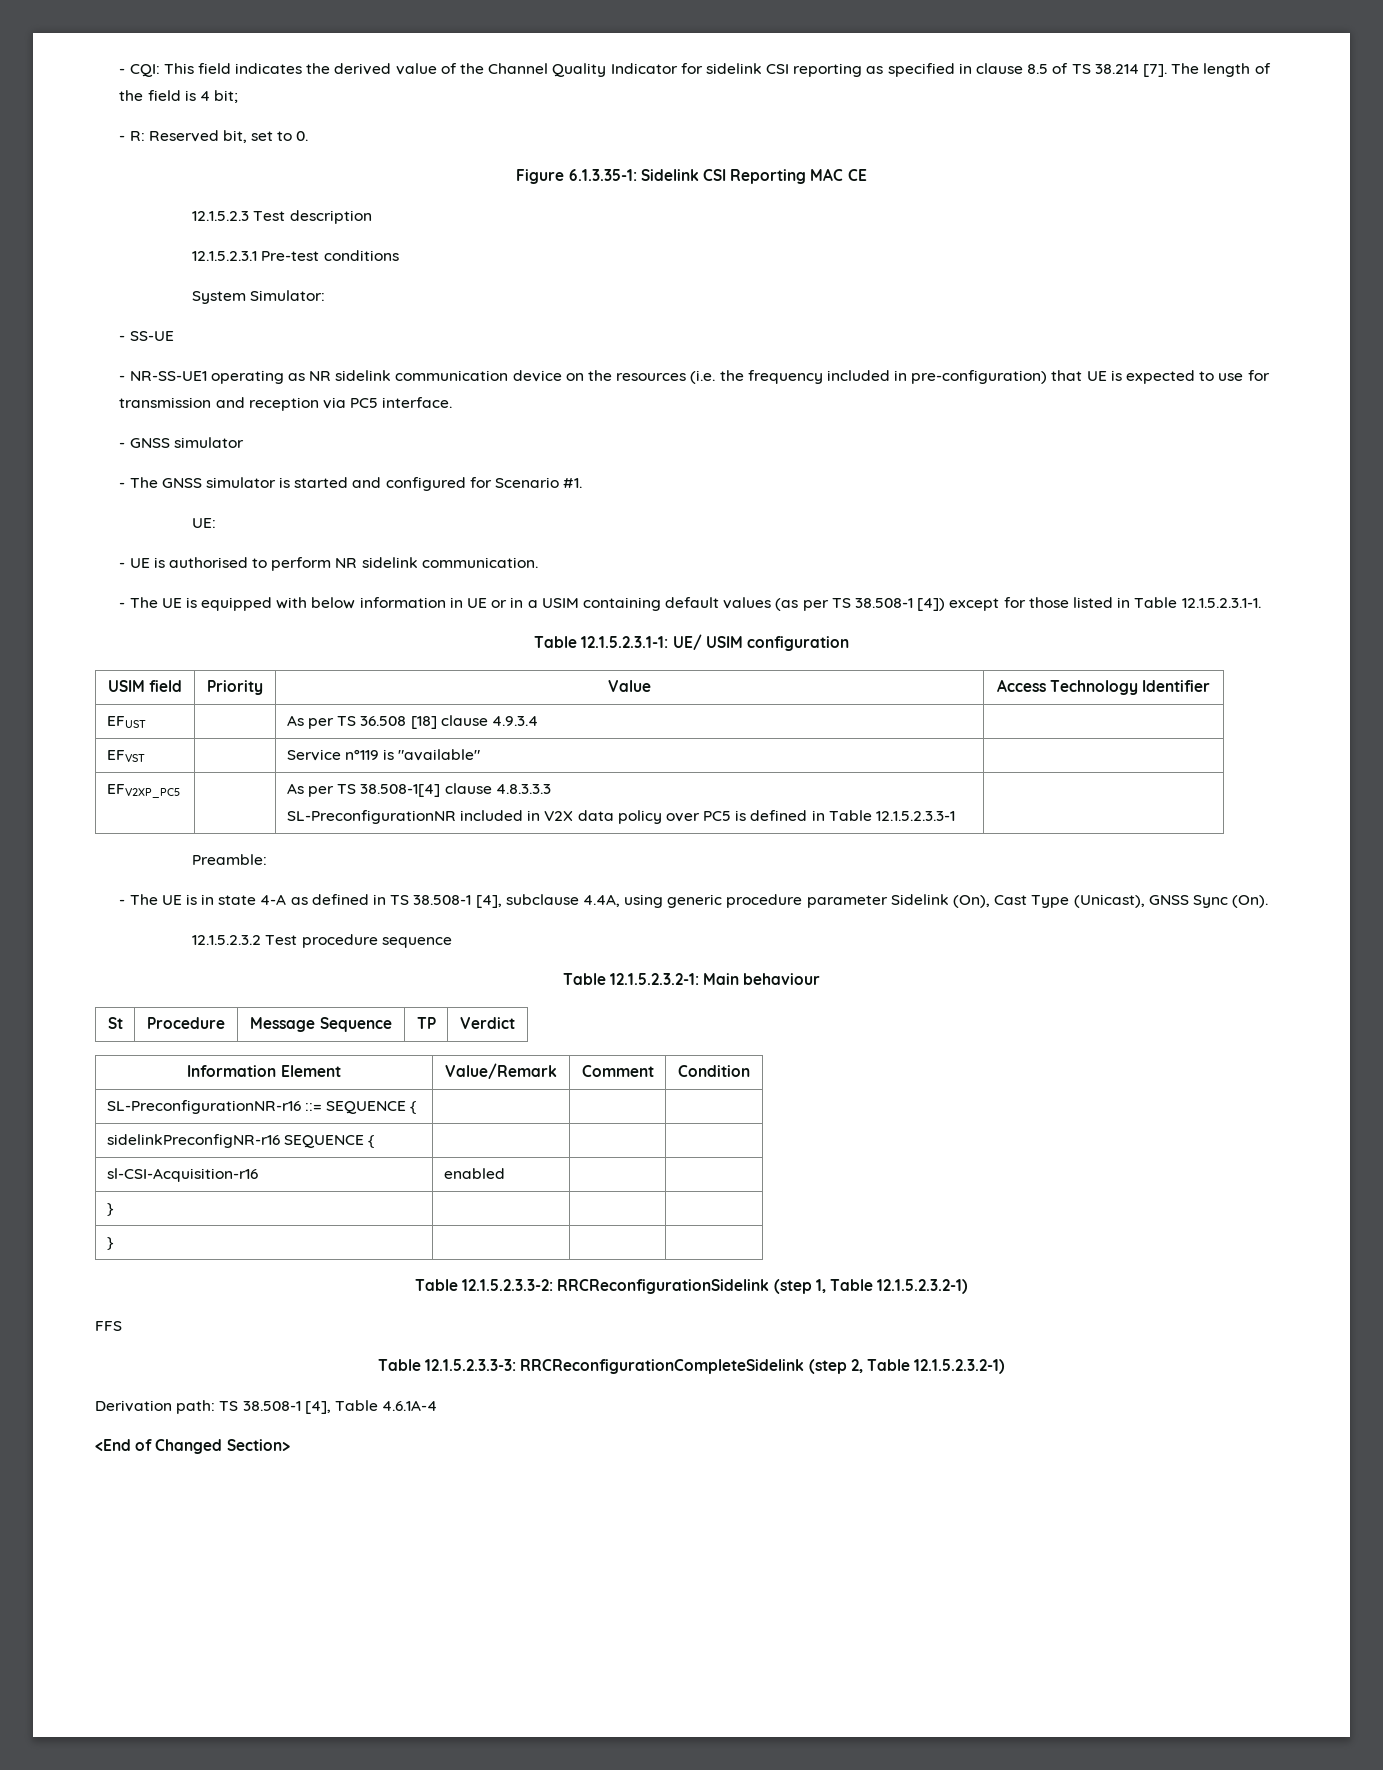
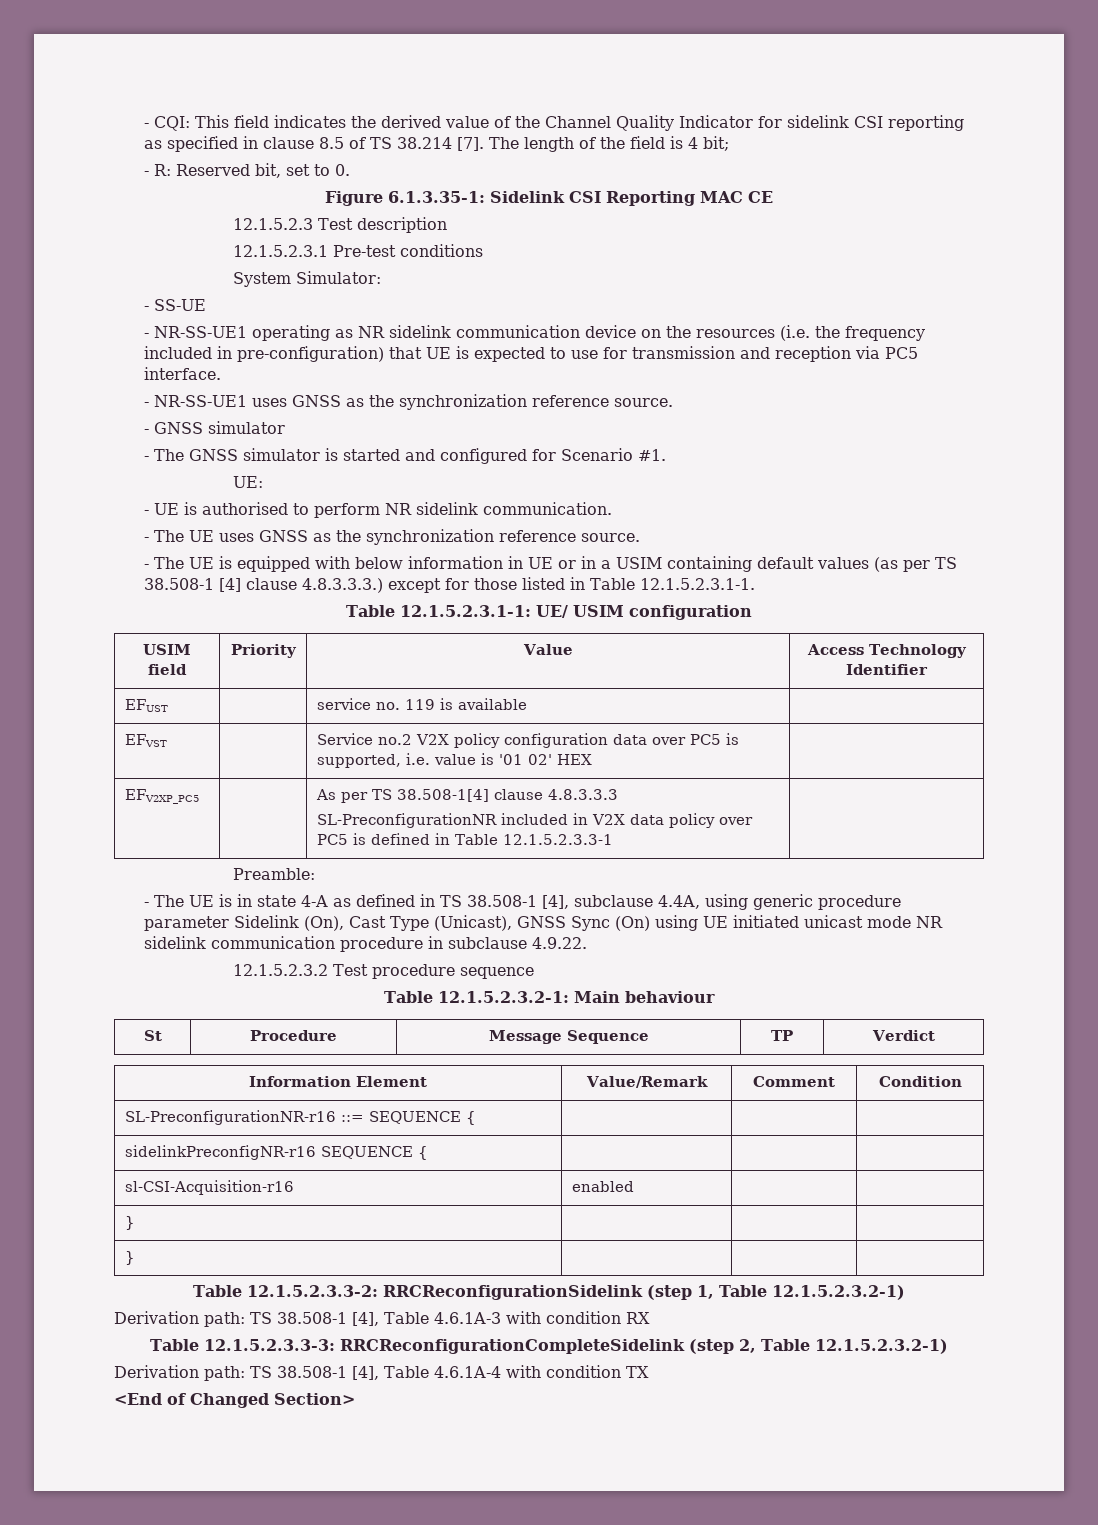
(453, 402) none -> [143,394,673,410] // - NR-SS-UE1 uses GNSS as the synchronization reference source.
(538, 562) none -> [143,529,640,545] // - The UE uses GNSS as the synchronization reference source.
[917,598,946,611] [4]) -> [218,578,383,593] [4] clause 4.8.3.3.3.)
[286,715,538,729] [106,750,145,762] [286,749,481,761] As per TS 36.508 [18] clause 4.9.3.4 | // EFVST | | Service n°119 is "available" -> [316,698,527,710] [124,734,167,747] [316,733,739,748] [316,753,592,768] service no. 119 is available | // EFVST | | Service no.2 V2X policy configuration data over PC5 is supported, i.e. value is '01 02' HEX
[1232,895,1269,908] (On). -> [614,915,943,931] [143,936,587,952] (On) using UE initiated unicast mode NR sidelink communication procedure in subclause 4.9.22.
[95,1321,122,1331] FFS -> [114,1311,650,1327] Derivation path: TS 38.508-1 [4], Table 4.6.1A-3 with condition RX
(438, 1405) none -> [505,1365,649,1378] with condition TX

